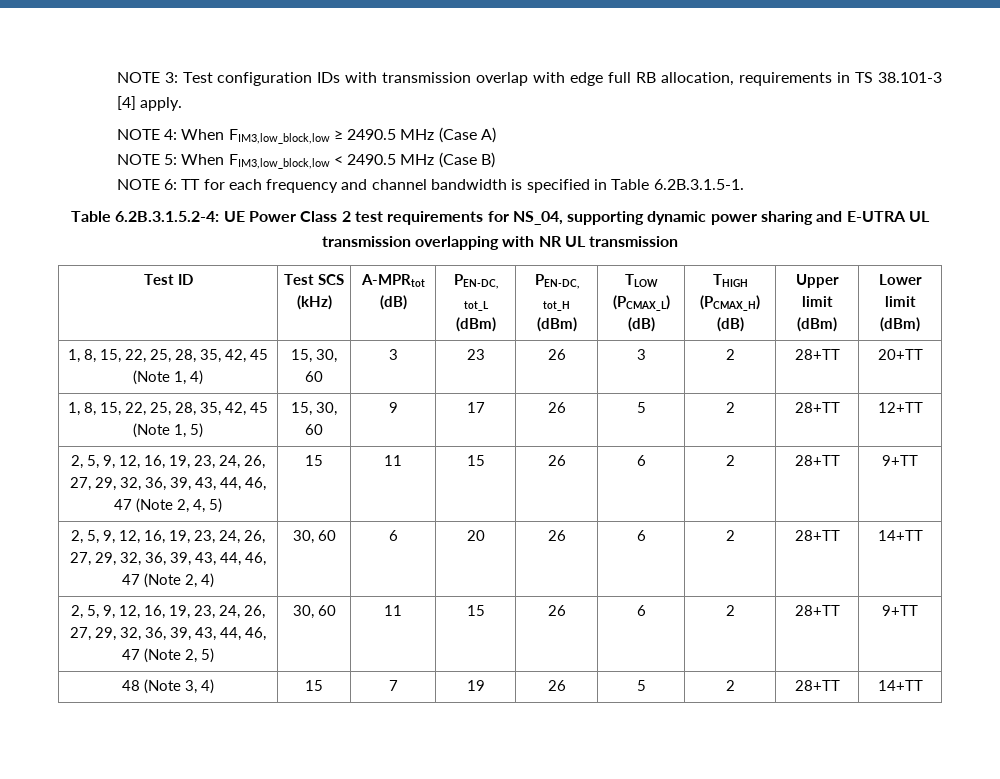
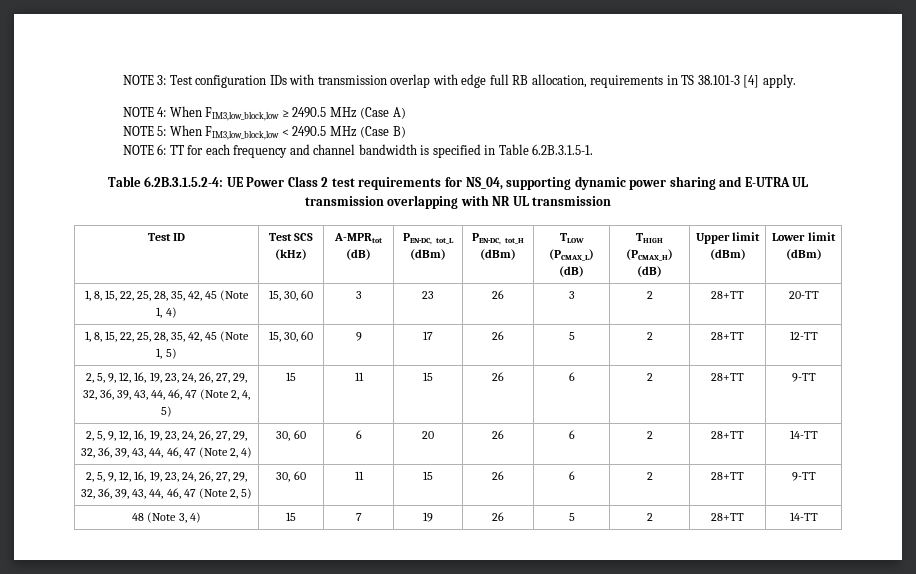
[877,349,923,360] 20+TT -> [788,291,819,299] 20-TT
[877,402,923,413] 12+TT -> [789,331,818,340] 12-TT
[882,455,918,466] 9+TT -> [791,373,816,382] 9-TT
[877,530,923,541] 14+TT -> [789,430,818,439] 14-TT
[882,605,918,616] 9+TT -> [791,472,816,481] 9-TT
[877,680,923,691] 14+TT -> [789,512,818,521] 14-TT

